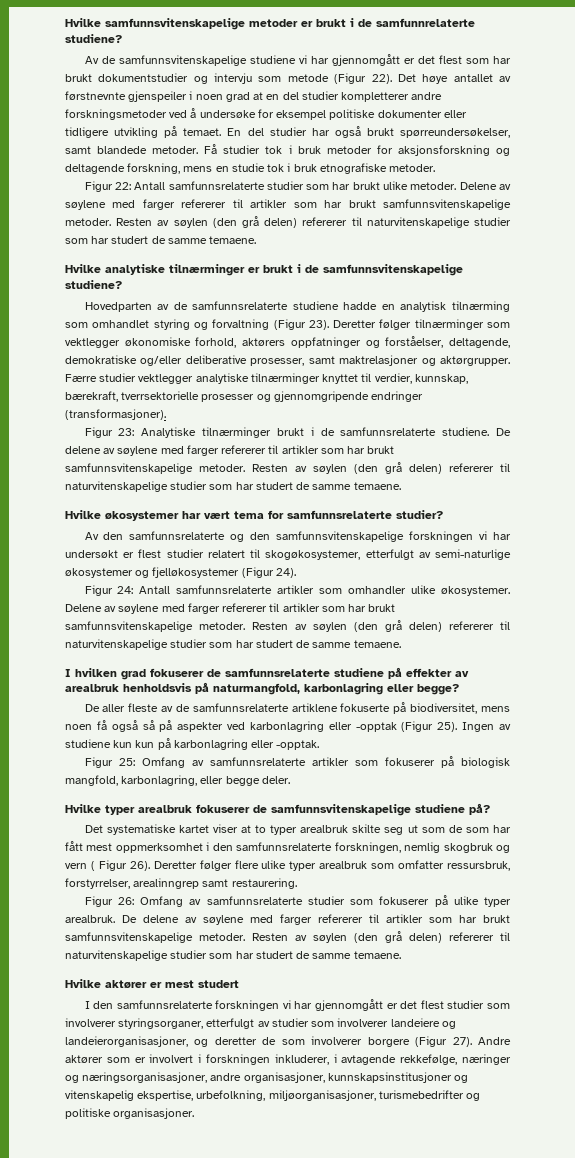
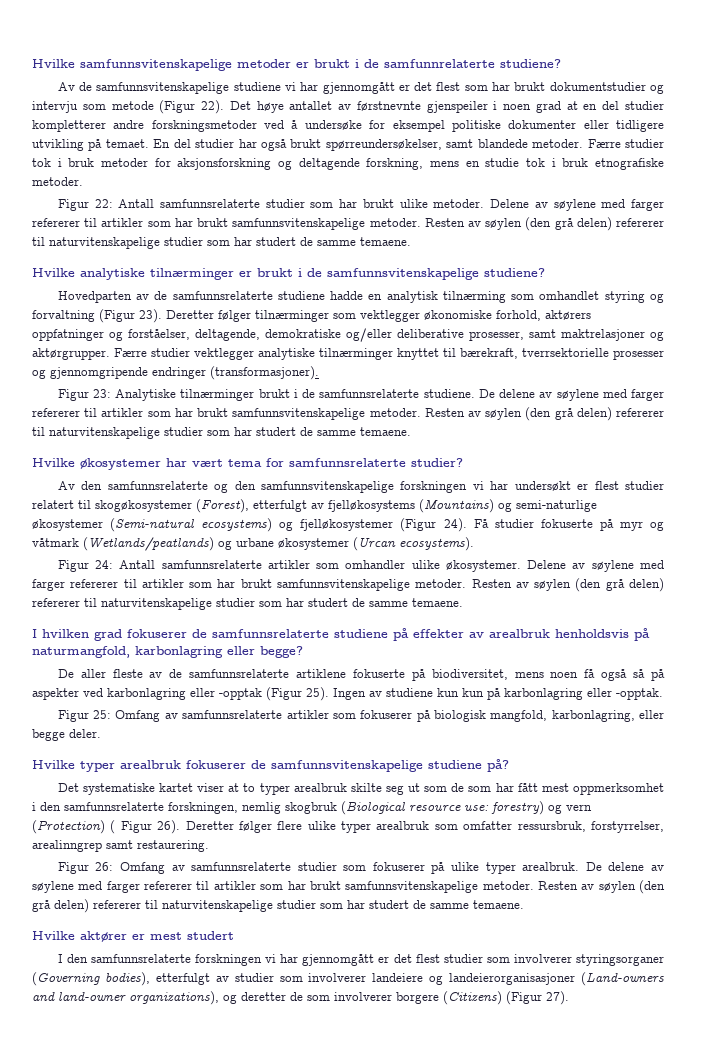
[204,144,218,154] Få -> [587,139,621,149] Færre
[374,373,468,384] verdier, kunnskap, -> (456, 352) none
[265,549,512,560] [65,567,296,578] skogøkosystemer, etterfulgt av semi-naturlige økosystemer og fjelløkosystemer (Figur 24). -> [95,499,597,513] [32,518,664,532] [32,537,474,551] skogøkosystemer (Forest), etterfulgt av fjelløkosystems (Mountains) og semi-naturlige økosystemer (Semi-natural ecosystems) og fjelløkosystemer (Figur 24). Få studier fokuserte på myr og våtmark (Wetlands/peatlands) og urbane økosystemer (Urcan ecosystems).
(493, 848) none -> [341,801,544,815] (Biological resource use: forestry)
(87, 866) none -> [32,820,105,834] (Protection)
[118,1018,204,1029] styringsorganer, -> [576,954,664,966] [32,972,150,986] styringsorganer (Governing bodies),
[65,1036,188,1047] landeierorganisasjoner, -> [449,972,664,986] [32,991,219,1005] landeierorganisasjoner (Land-owners and land-owner organizations),
(410, 1042) none -> [443,991,502,1005] (Citizens)
[478,1037,511,1045] [65,1054,512,1065] [65,1072,469,1083] [65,1090,481,1101] [65,1108,195,1119] Andre aktører som er involvert i forskningen inkluderer, i avtagende rekkefølge, næringer og næringsorganisasjoner, andre organisasjoner, kunnskapsinstitusjoner og vitenskapelig ekspertise, urbefolkning, miljøorganisasjoner, turismebedrifter og politiske organisasjoner. -> (569, 998) none

